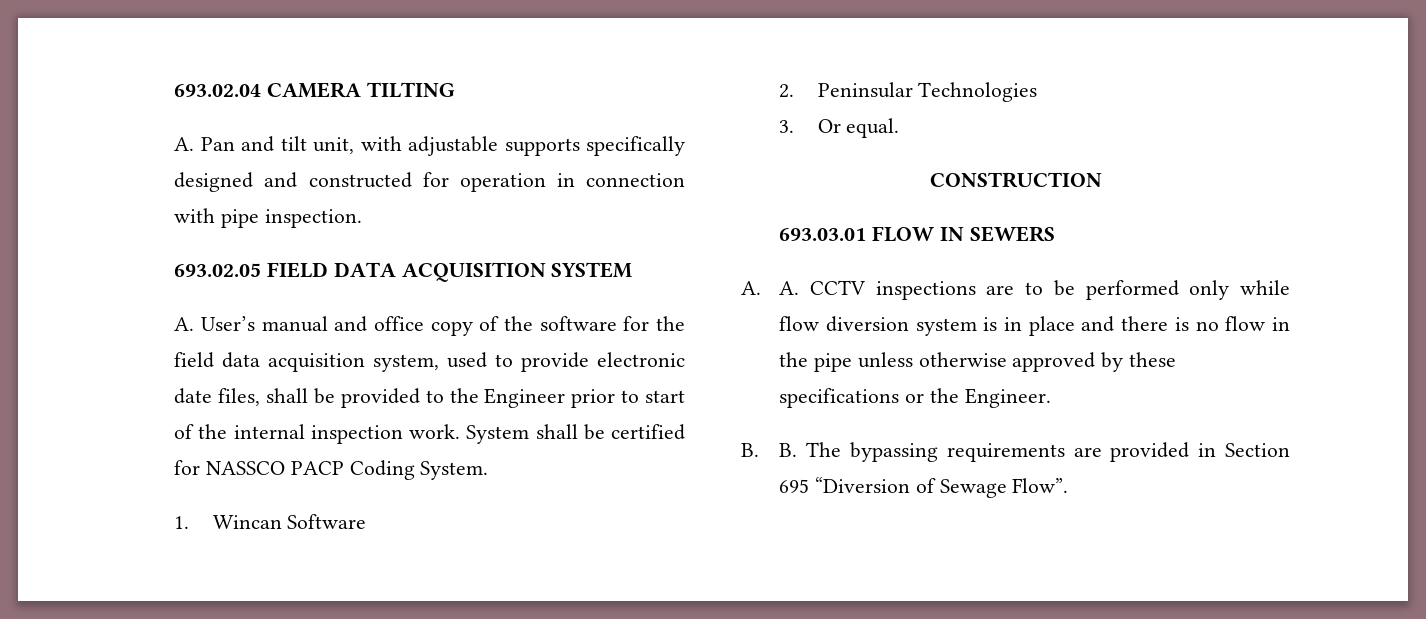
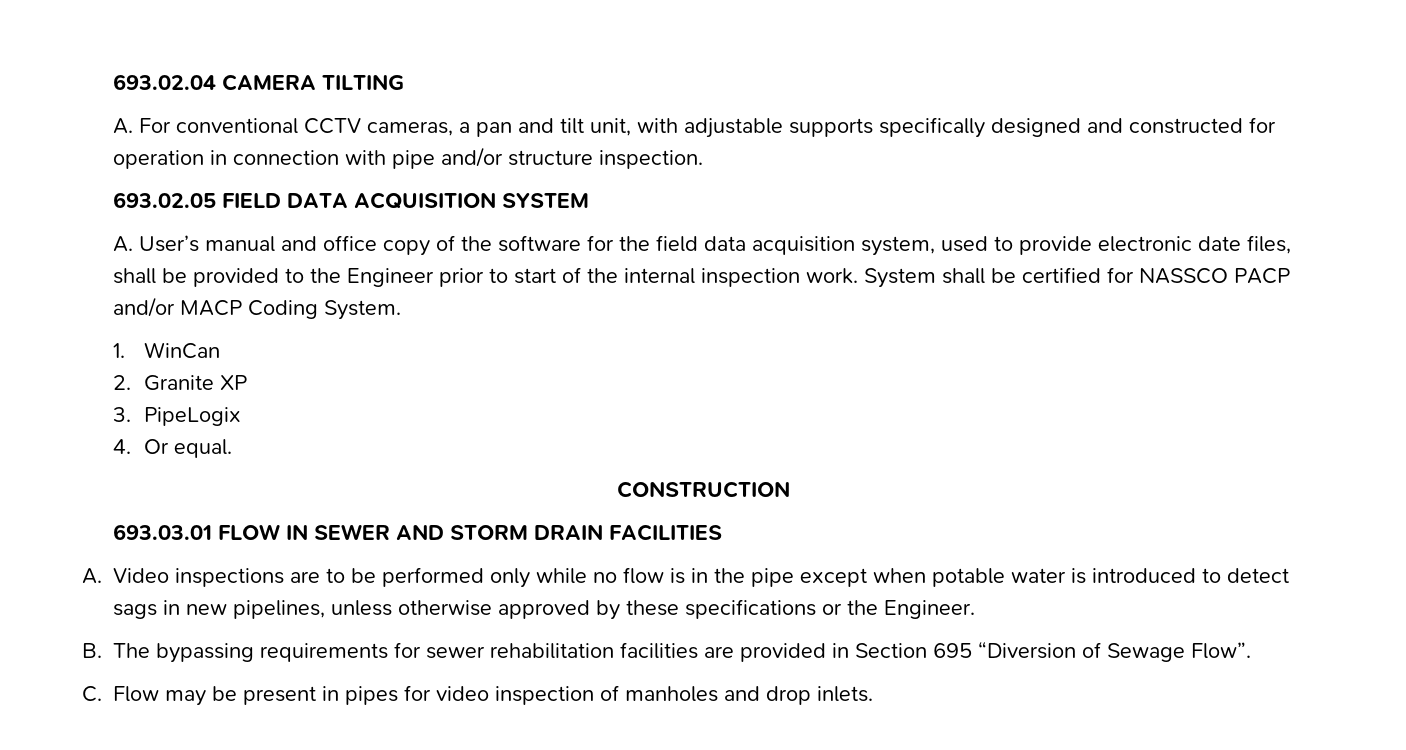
[200,137,235,151] Pan -> [138,118,512,137] For conventional CCTV cameras, a pan
(260, 218) none -> [440,147,593,167] and/or structure
(344, 468) none -> [112,297,242,317] and/or MACP
[212,514,367,529] Wincan Software -> [143,342,220,359] WinCan
[817,82,1038,102] [779,120,795,133] Peninsular Technologies // 3. -> [143,375,247,391] [112,407,241,426] [112,439,131,454] Granite XP // 3. PipeLogix // 4.
[969,226,1055,242] [741,280,865,295] SEWERS // A. A. CCTV -> [313,524,722,541] [82,568,169,584] SEWER AND STORM DRAIN FACILITIES // A. Video
[779,316,1189,336] flow diversion system is in place and there is -> (587, 576) none
(1266, 323) none -> [670,568,685,584] is
(853, 362) none -> [800,568,1289,587] [113,600,325,619] except when potable water is introduced to detect sags in new pipelines,
[779,443,798,457] B. -> (102, 650) none
(1065, 452) none -> [394,642,698,659] for sewer rehabilitation facilities
(1069, 485) none -> [82,685,873,706] // C. Flow may be present in pipes for video inspection of manholes and drop inlets.

